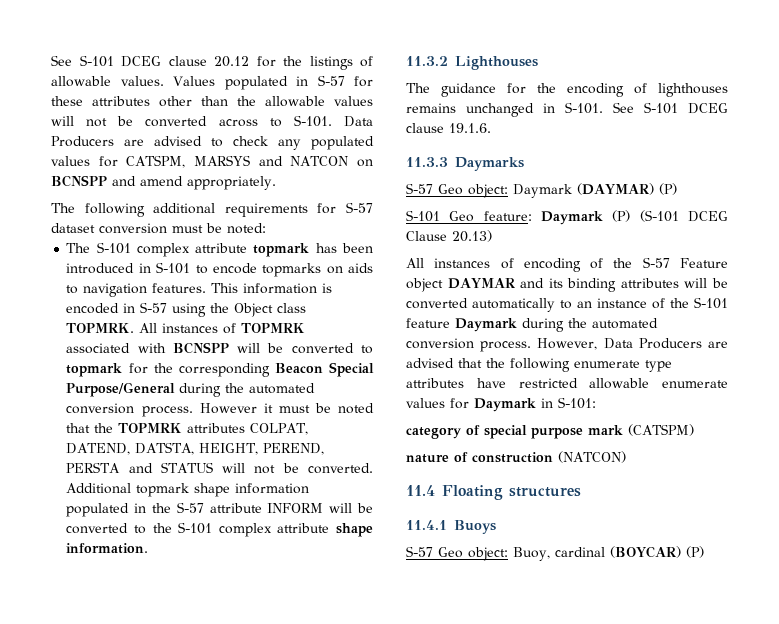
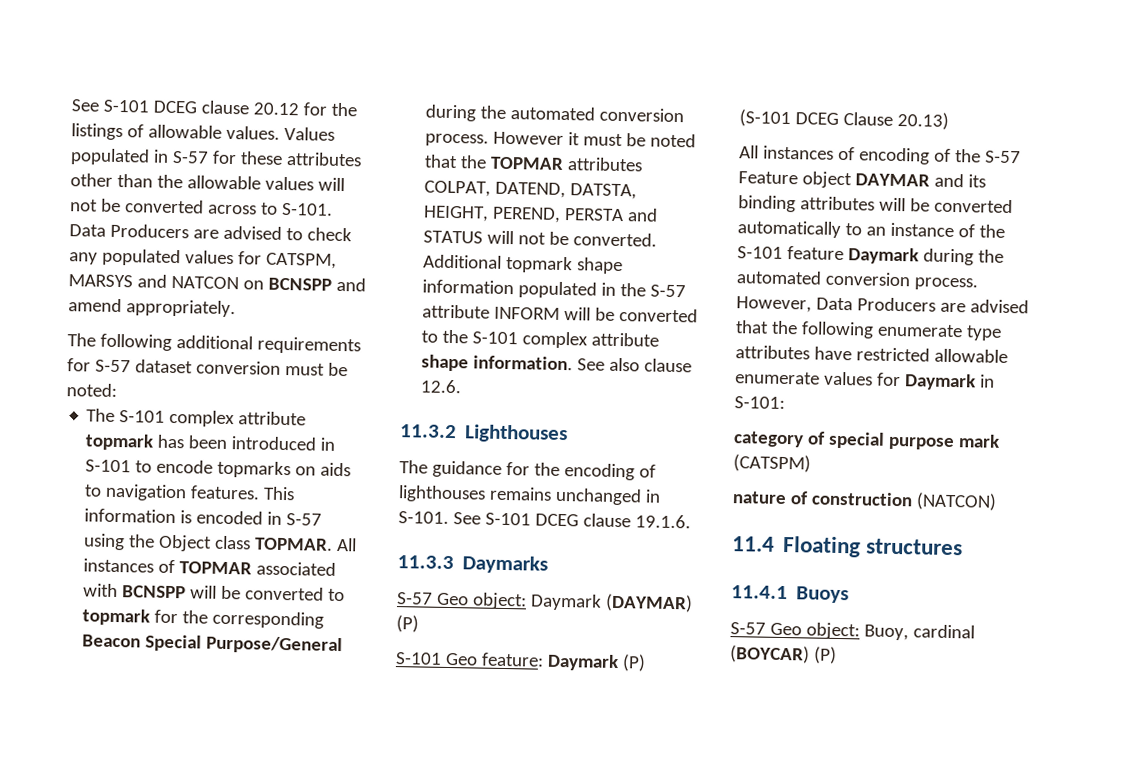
[66,323,306,334] TOPMRK. All instances of TOPMRK -> [254,537,358,552] [83,558,253,575] TOPMAR. All instances of TOPMAR
[118,423,183,433] TOPMRK -> [490,156,565,170] TOPMAR
(149, 548) none -> [577,357,693,373] [420,379,463,394] See also clause 12.6.

